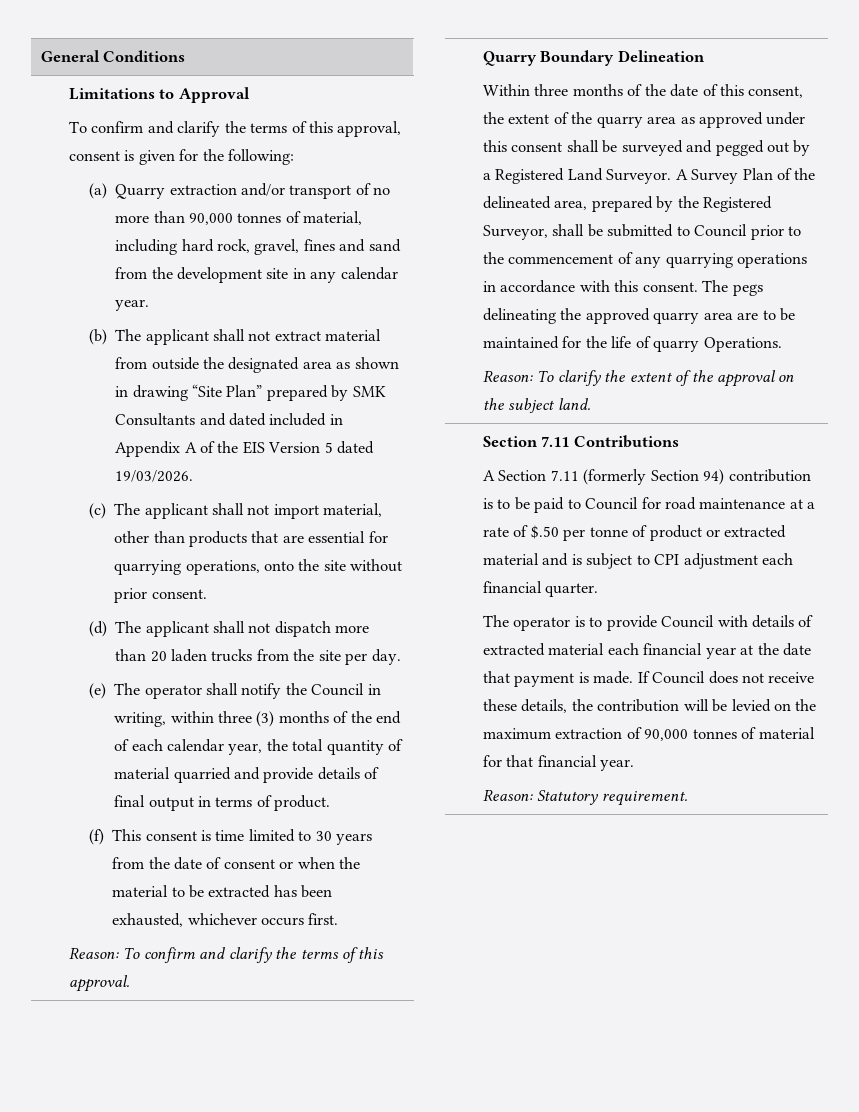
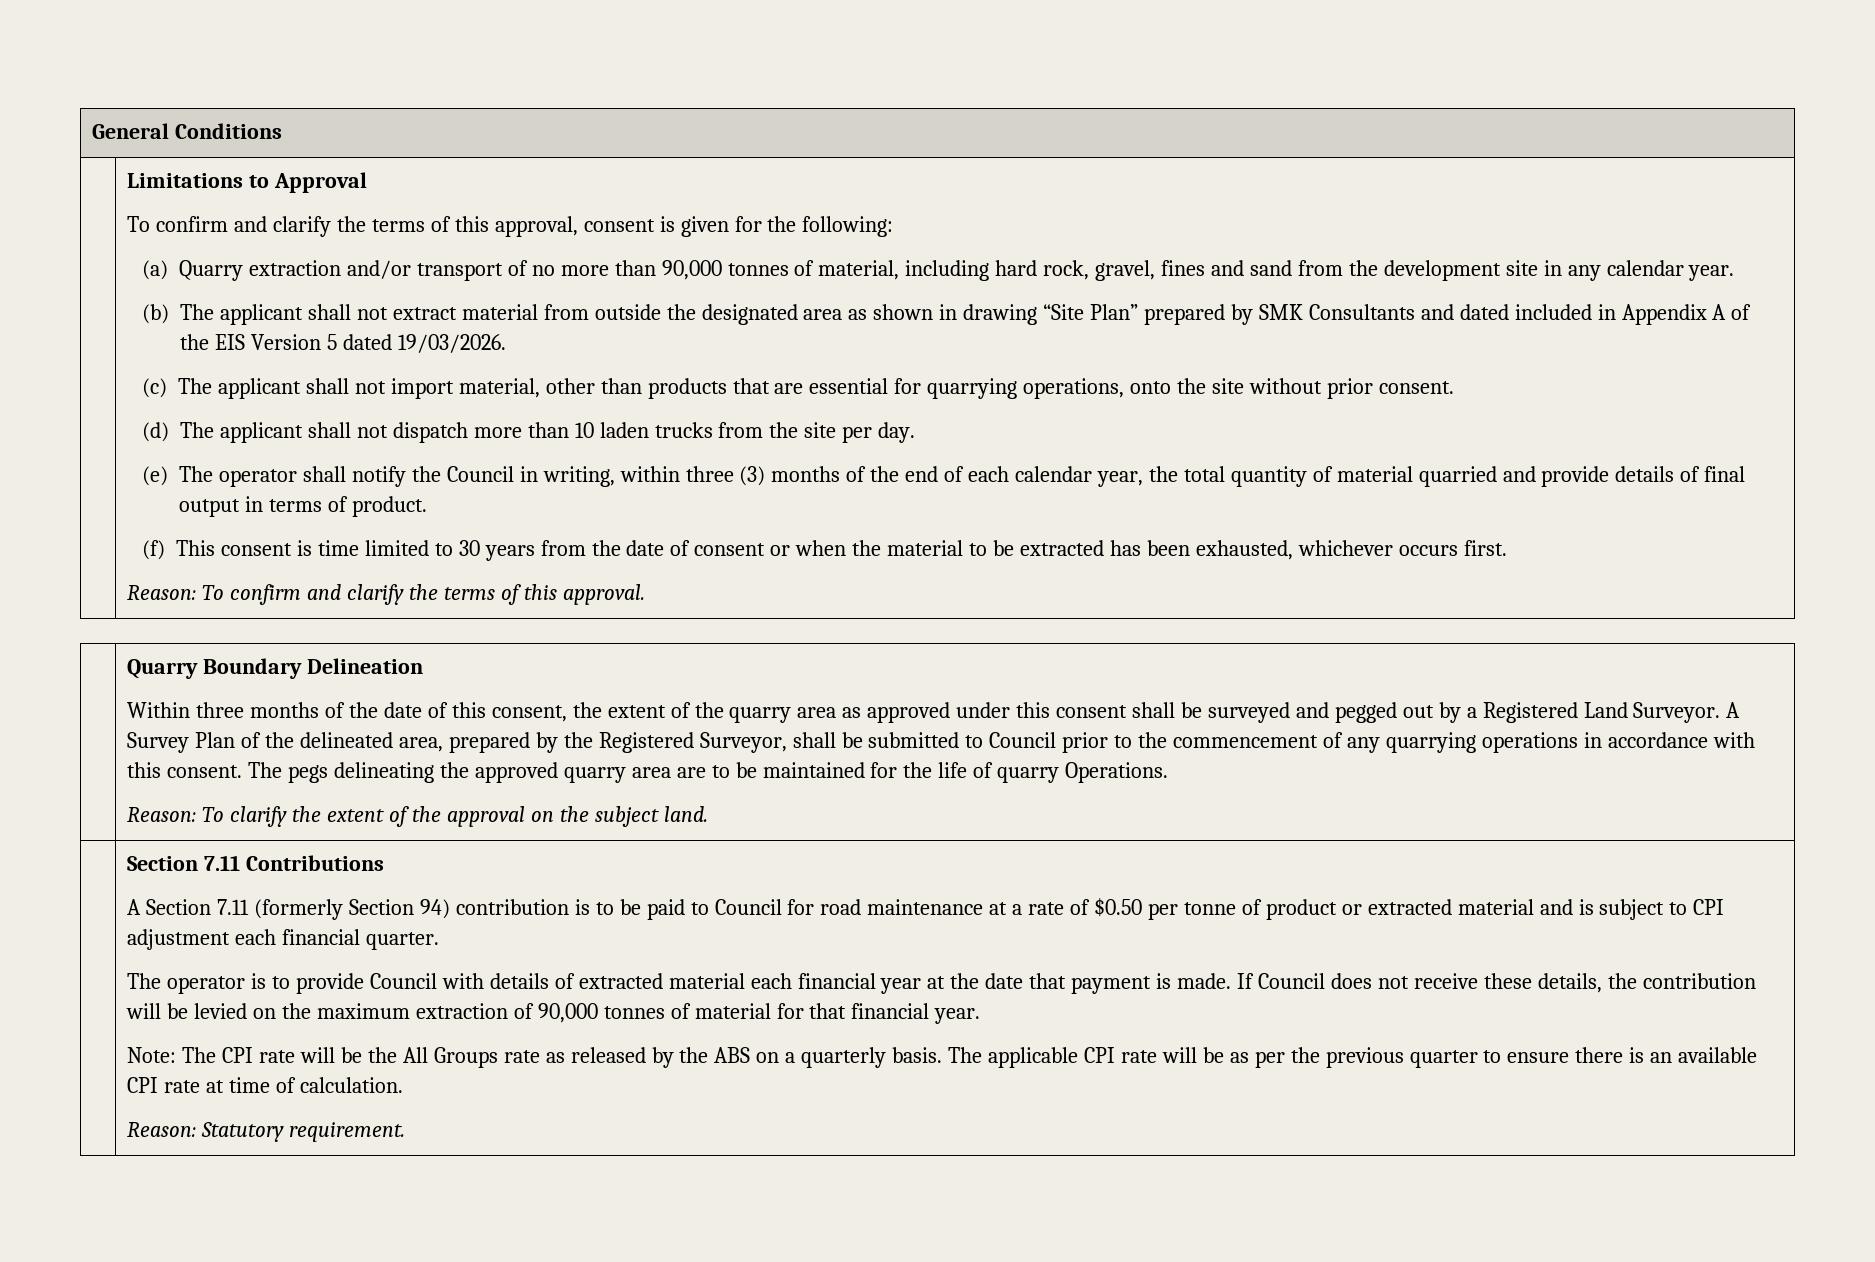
[150,651,167,662] 20 -> [574,422,594,438] 10
[530,525,559,539] $.50 -> [1094,898,1143,917] $0.50
(635, 765) none -> [127,1047,1758,1068] [127,1077,403,1093] // Note: The CPI rate will be the All Groups rate as released by the ABS on a quarterly basis. The applicable CPI rate will be as per the previous quarter to ensure there is an available CPI rate at time of calculation.

